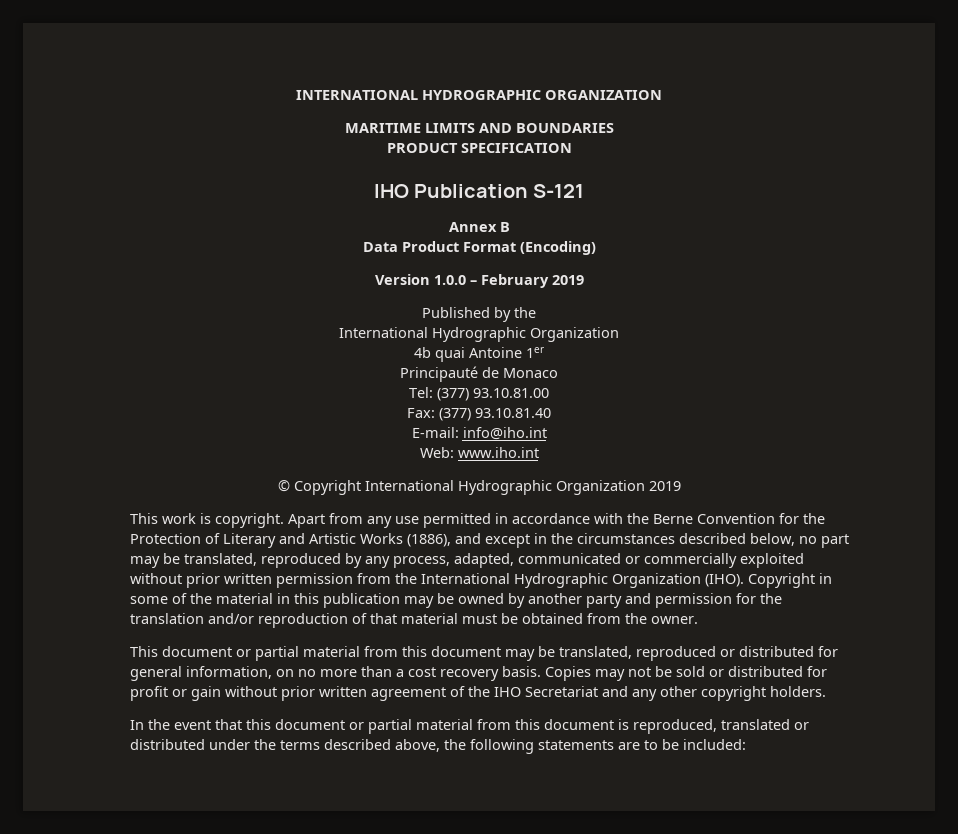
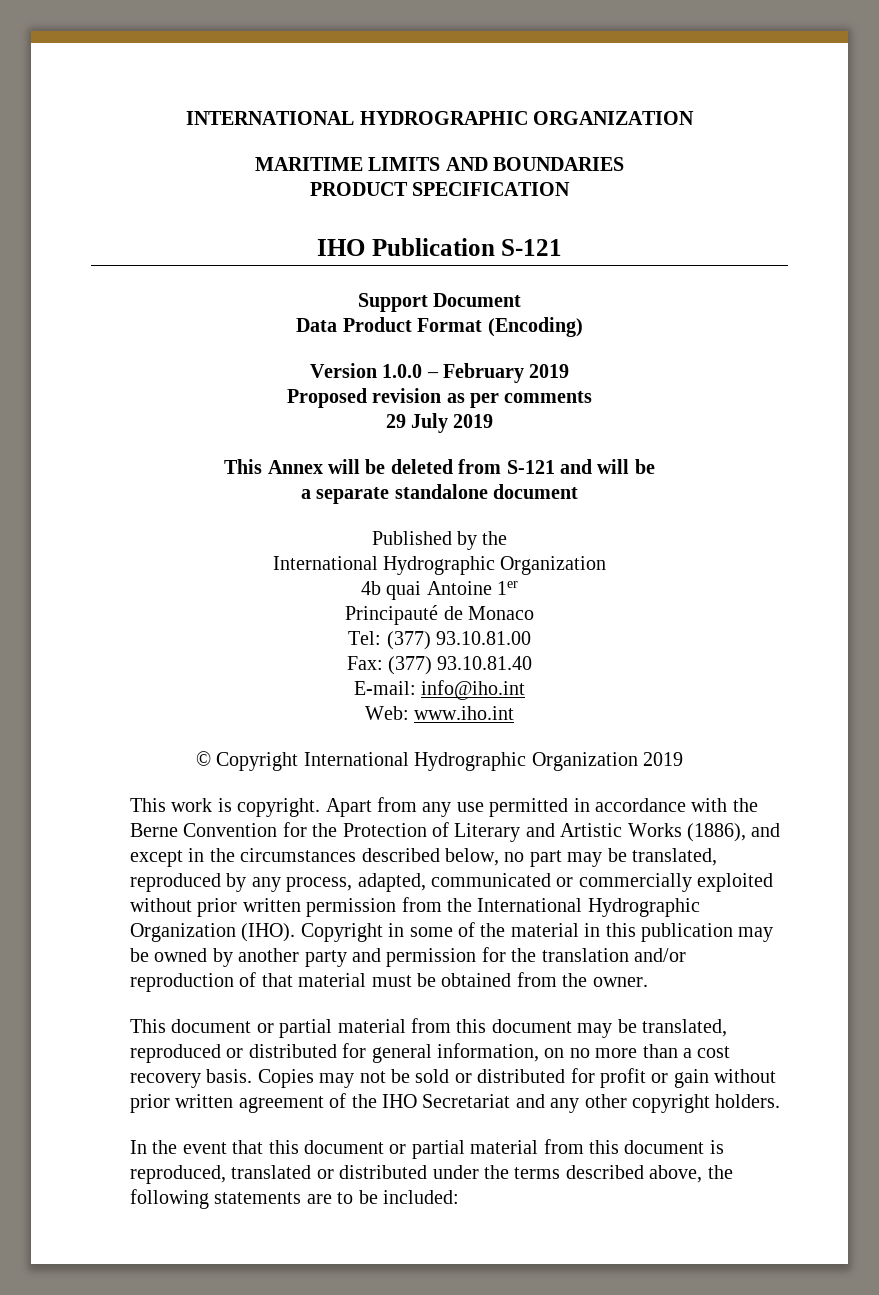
[448,222,510,232] Annex B -> [357,293,522,312] Support Document
(584, 280) none -> [286,388,593,408] [385,413,494,433] [224,459,655,474] [300,484,579,504] // Proposed revision as per comments // 29 July 2019 // This Annex will be deleted from S-121 and will be // a separate standalone document

